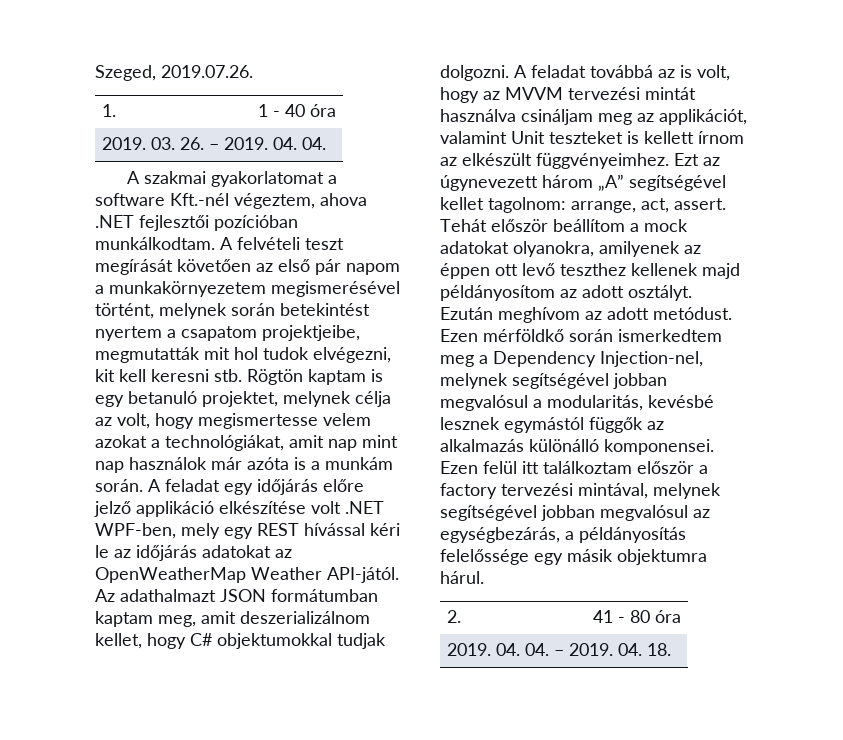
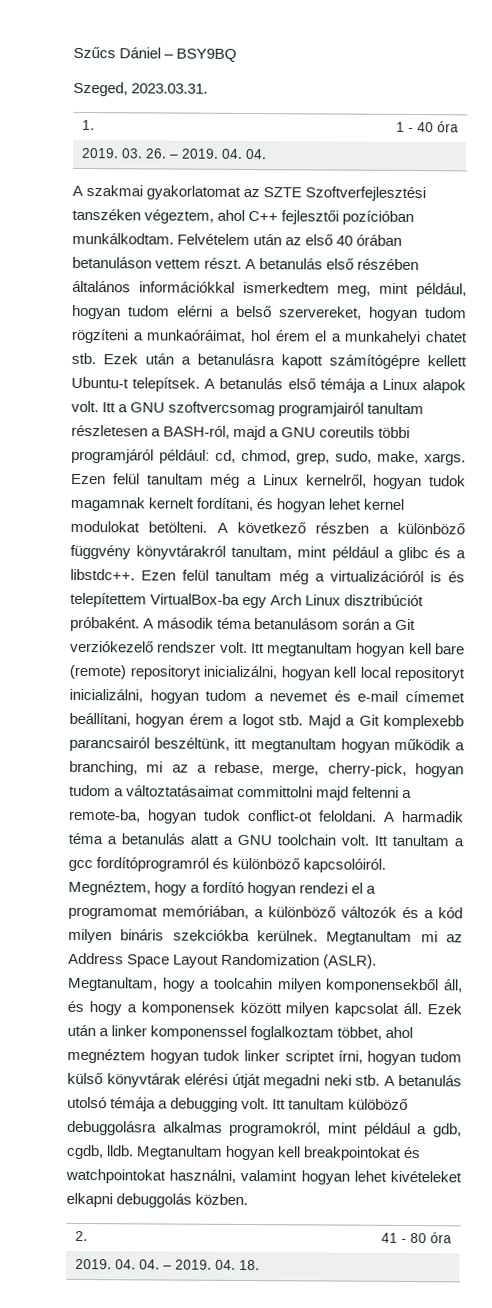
[95,65,253,81] Szeged, 2019.07.26. -> [73,45,238,62] [73,81,209,97] Szűcs Dániel – BSY9BQ // Szeged, 2023.03.31.
[327,175,337,184] [95,193,367,209] [95,215,298,231] [95,237,344,250] [95,259,400,275] [95,281,400,297] [95,303,370,319] [95,325,360,341] [95,347,391,363] [95,369,383,385] [95,391,391,407] [95,413,371,429] [95,435,398,451] [95,457,393,473] [95,479,364,495] [94,501,384,517] [95,523,400,539] [95,545,292,561] [95,567,399,583] [95,589,378,602] [95,611,370,627] [95,633,386,649] [440,65,730,81] [440,87,696,103] [440,109,747,125] [440,131,744,144] [440,153,720,169] [440,174,726,191] [440,197,726,213] [440,219,688,232] [440,241,701,257] [440,263,740,279] [440,285,692,301] [440,307,732,323] [440,329,722,342] [440,351,703,367] [440,373,667,389] [440,395,714,411] [440,417,664,433] [440,439,714,455] [440,461,708,474] [440,483,721,499] [440,505,710,521] [440,527,686,543] [440,549,707,565] [440,571,484,584] a software Kft.-nél végeztem, ahova .NET fejlesztői pozícióban munkálkodtam. A felvételi teszt megírását követően az első pár napom a munkakörnyezetem megismerésével történt, melynek során betekintést nyertem a csapatom projektjeibe, megmutatták mit hol tudok elvégezni, kit kell keresni stb. Rögtön kaptam is egy betanuló projektet, melynek célja az volt, hogy megismertesse velem azokat a technológiákat, amit nap mint nap használok már azóta is a munkám során. A feladat egy időjárás előre jelző applikáció elkészítése volt .NET WPF-ben, mely egy REST hívással kéri le az időjárás adatokat az OpenWeatherMap Weather API-jától. Az adathalmazt JSON formátumban kaptam meg, amit deszerializálnom kellet, hogy C# objektumokkal tudjak dolgozni. A feladat továbbá az is volt, hogy az MVVM tervezési mintát használva csináljam meg az applikációt, valamint Unit teszteket is kellett írnom az elkészült függvényeimhez. Ezt az úgynevezett három „A” segítségével kellet tagolnom: arrange, act, assert. Tehát először beállítom a mock adatokat olyanokra, amilyenek az éppen ott levő teszthez kellenek majd példányosítom az adott osztályt. Ezután meghívom az adott metódust. Ezen mérföldkő során ismerkedtem meg a Dependency Injection-nel, melynek segítségével jobban megvalósul a modularitás, kevésbé lesznek egymástól függők az alkalmazás különálló komponensei. Ezen felül itt találkoztam először a factory tervezési mintával, melynek segítségével jobban megvalósul az egységbezárás, a példányosítás felelőssége egy másik objektumra hárul. -> [243,186,427,202] [72,208,415,226] [72,232,403,246] [72,256,420,271] [72,280,468,298] [72,304,467,322] [71,328,467,346] [71,352,467,370] [71,376,466,394] [71,400,425,417] [71,424,411,441] [71,448,466,466] [71,473,466,490] [70,496,405,513] [70,520,465,535] [70,544,466,562] [70,568,465,585] [70,592,425,609] [70,616,417,632] [70,639,465,657] [69,664,465,682] [69,688,465,704] [69,712,465,730] [69,736,466,753] [69,760,464,778] [69,784,413,801] [68,808,464,824] [68,832,464,847] [68,856,387,873] [68,880,377,897] [68,905,463,920] [68,928,463,946] [68,952,378,969] [67,976,463,994] [67,1000,462,1017] [67,1024,414,1041] [67,1048,463,1066] [67,1071,462,1089] [67,1096,409,1112] [67,1120,463,1138] [66,1144,421,1161] [65,1168,462,1185] [66,1192,249,1208] az SZTE Szoftverfejlesztési tanszéken végeztem, ahol C++ fejlesztői pozícióban munkálkodtam. Felvételem után az első 40 órában betanuláson vettem részt. A betanulás első részében általános információkkal ismerkedtem meg, mint például, hogyan tudom elérni a belső szervereket, hogyan tudom rögzíteni a munkaóráimat, hol érem el a munkahelyi chatet stb. Ezek után a betanulásra kapott számítógépre kellett Ubuntu-t telepítsek. A betanulás első témája a Linux alapok volt. Itt a GNU szoftvercsomag programjairól tanultam részletesen a BASH-ról, majd a GNU coreutils többi programjáról például: cd, chmod, grep, sudo, make, xargs. Ezen felül tanultam még a Linux kernelről, hogyan tudok magamnak kernelt fordítani, és hogyan lehet kernel modulokat betölteni. A következő részben a különböző függvény könyvtárakról tanultam, mint például a glibc és a libstdc++. Ezen felül tanultam még a virtualizációról is és telepítettem VirtualBox-ba egy Arch Linux disztribúciót próbaként. A második téma betanulásom során a Git verziókezelő rendszer volt. Itt megtanultam hogyan kell bare (remote) repositoryt inicializálni, hogyan kell local repositoryt inicializálni, hogyan tudom a nevemet és e-mail címemet beállítani, hogyan érem a logot stb. Majd a Git komplexebb parancsairól beszéltünk, itt megtanultam hogyan működik a branching, mi az a rebase, merge, cherry-pick, hogyan tudom a változtatásaimat committolni majd feltenni a remote-ba, hogyan tudok conflict-ot feloldani. A harmadik téma a betanulás alatt a GNU toolchain volt. Itt tanultam a gcc fordítóprogramról és különböző kapcsolóiról. Megnéztem, hogy a fordító hogyan rendezi el a programomat memóriában, a különböző változók és a kód milyen bináris szekciókba kerülnek. Megtanultam mi az Address Space Layout Randomization (ASLR). Megtanultam, hogy a toolcahin milyen komponensekből áll, és hogy a komponensek között milyen kapcsolat áll. Ezek után a linker komponenssel foglalkoztam többet, ahol megnéztem hogyan tudok linker scriptet írni, hogyan tudom külső könyvtárak elérési útját megadni neki stb. A betanulás utolsó témája a debugging volt. Itt tanultam külöböző debuggolásra alkalmas programokról, mint például a gdb, cgdb, lldb. Megtanultam hogyan kell breakpointokat és watchpointokat használni, valamint hogyan lehet kivételeket elkapni debuggolás közben.

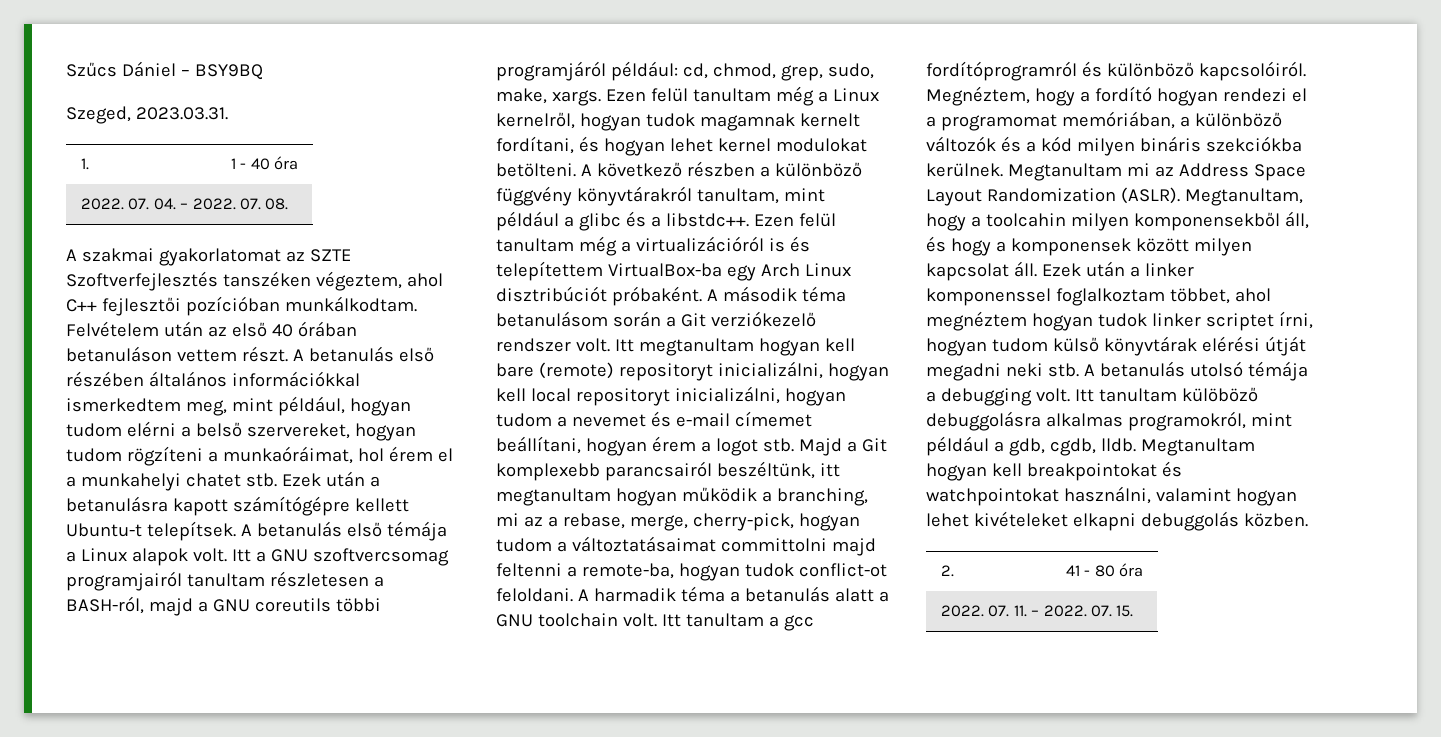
[82,147,268,160] 2019. 03. 26. – 2019. 04. 04. -> [80,198,289,210] 2022. 07. 04. – 2022. 07. 08.
[305,186,427,202] Szoftverfejlesztési -> [66,271,218,291] Szoftverfejlesztés
[75,1258,261,1271] 2019. 04. 04. – 2019. 04. 18. -> [940,605,1134,617] 2022. 07. 11. – 2022. 07. 15.

